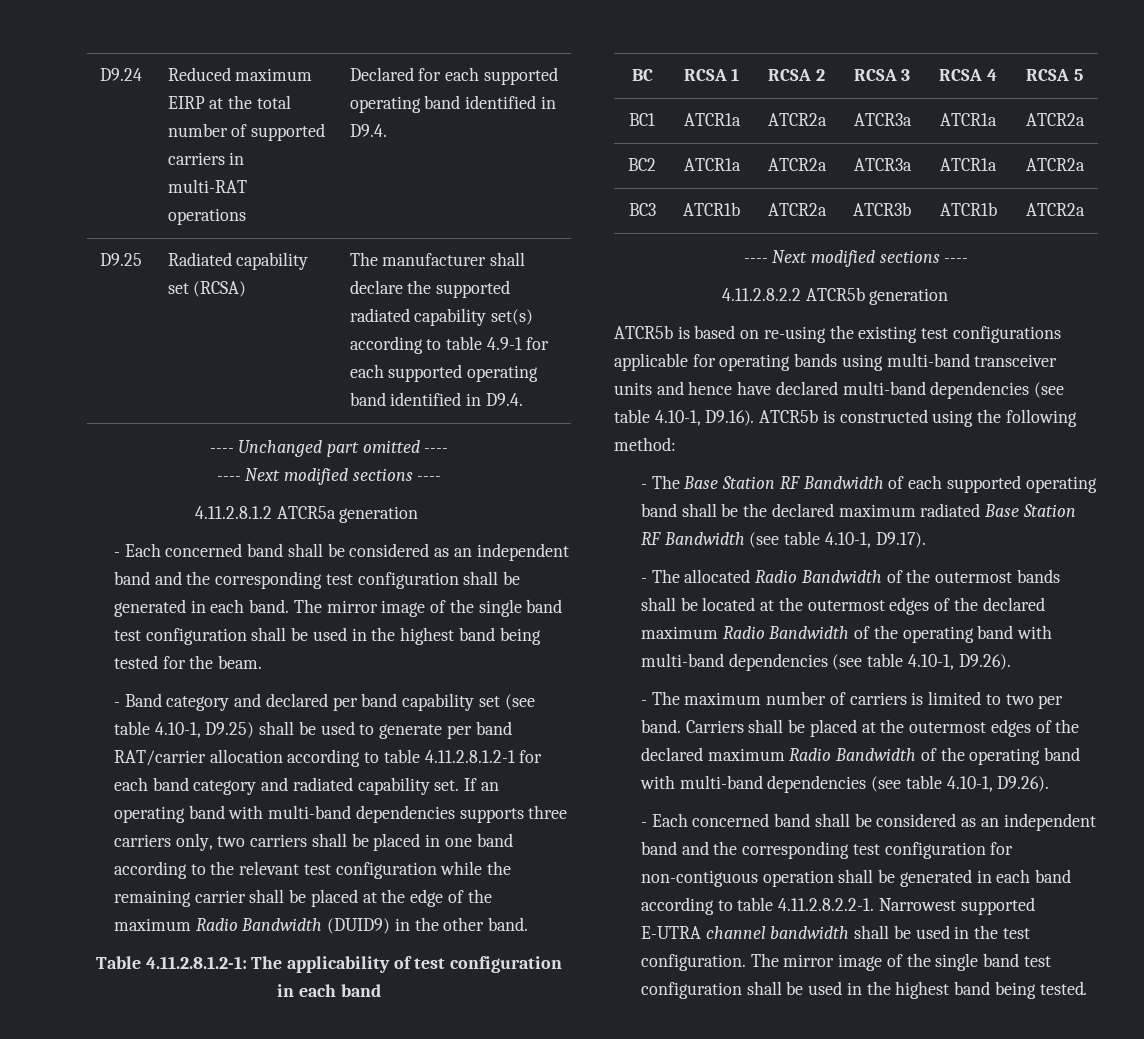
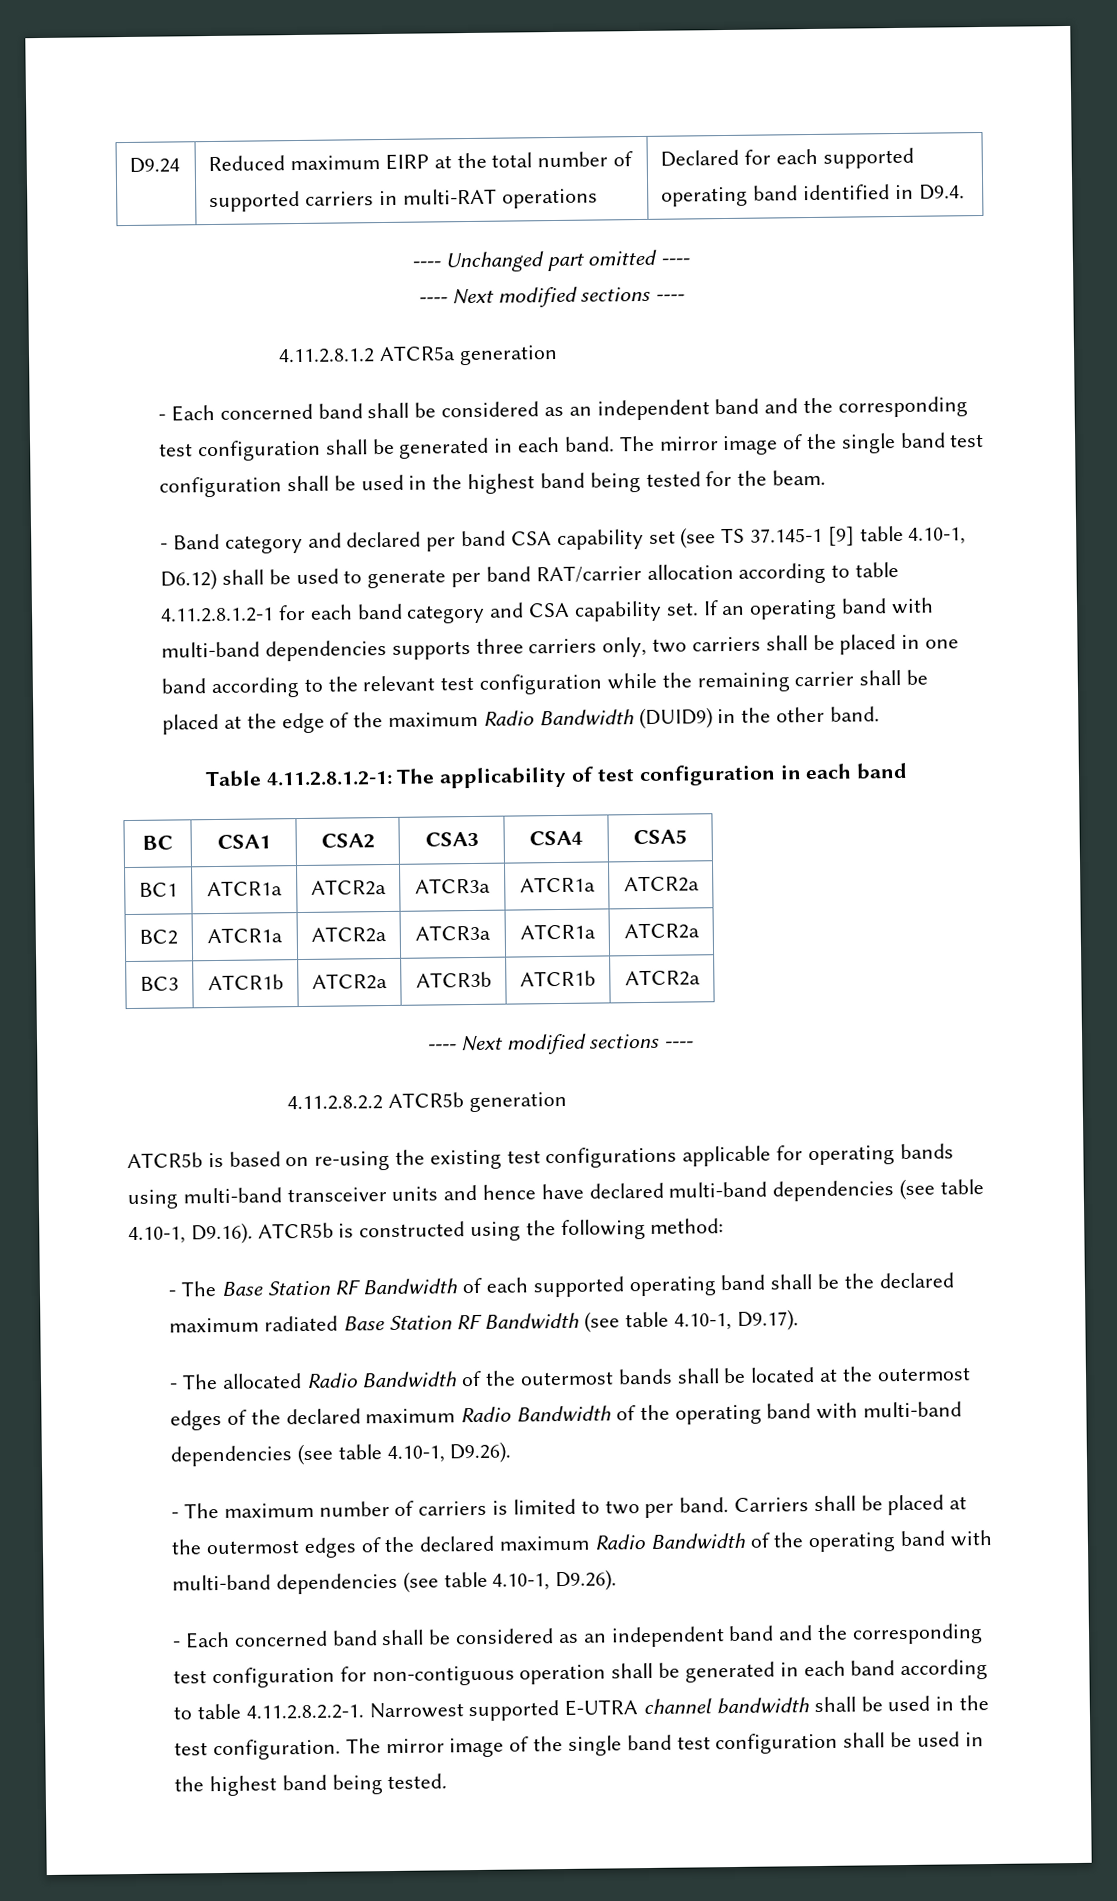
[99,253,142,266] [167,252,309,270] [167,281,247,297] [349,252,526,266] [349,280,511,298] [349,308,534,326] [349,336,550,354] [349,364,539,382] [349,392,523,406] // D9.25 | Radiated capability set (RCSA) | The manufacturer shall declare the supported radiated capability set(s) according to table 4.9-1 for each supported operating band identified in D9.4. -> (965, 192) none
(398, 700) none -> [510,531,552,546] CSA
[113,721,255,738] table 4.10-1, D9.25) -> [721,525,967,546] [160,568,218,591] TS 37.145-1 [9] table 4.10-1, D6.12)
[292,777,353,791] radiated -> [528,602,571,618] CSA
[683,68,740,81] [768,69,825,81] [853,69,911,81] [939,69,997,81] [1026,69,1083,81] RCSA 1 | RCSA 2 | RCSA 3 | RCSA 4 | RCSA 5 -> [216,834,271,849] [320,833,375,849] [424,831,479,847] [529,830,583,846] [633,829,687,845] CSA1 | CSA2 | CSA3 | CSA4 | CSA5

